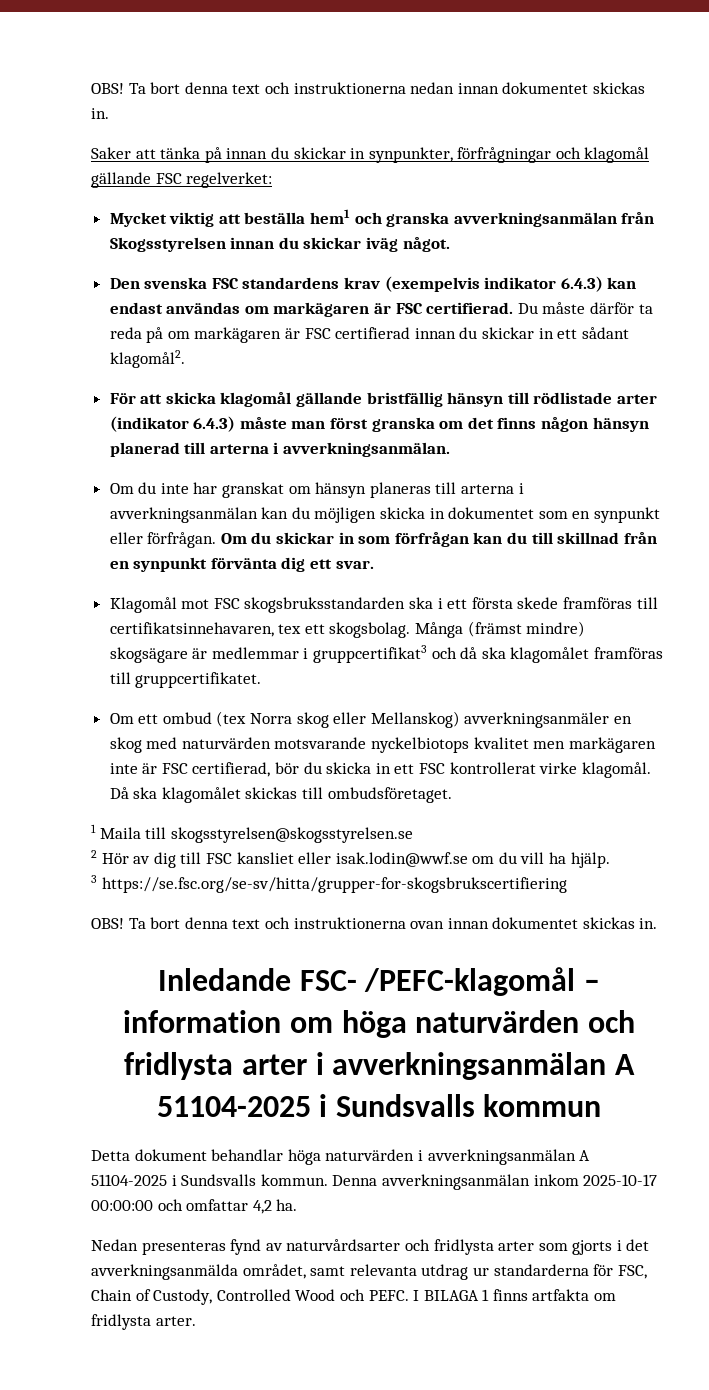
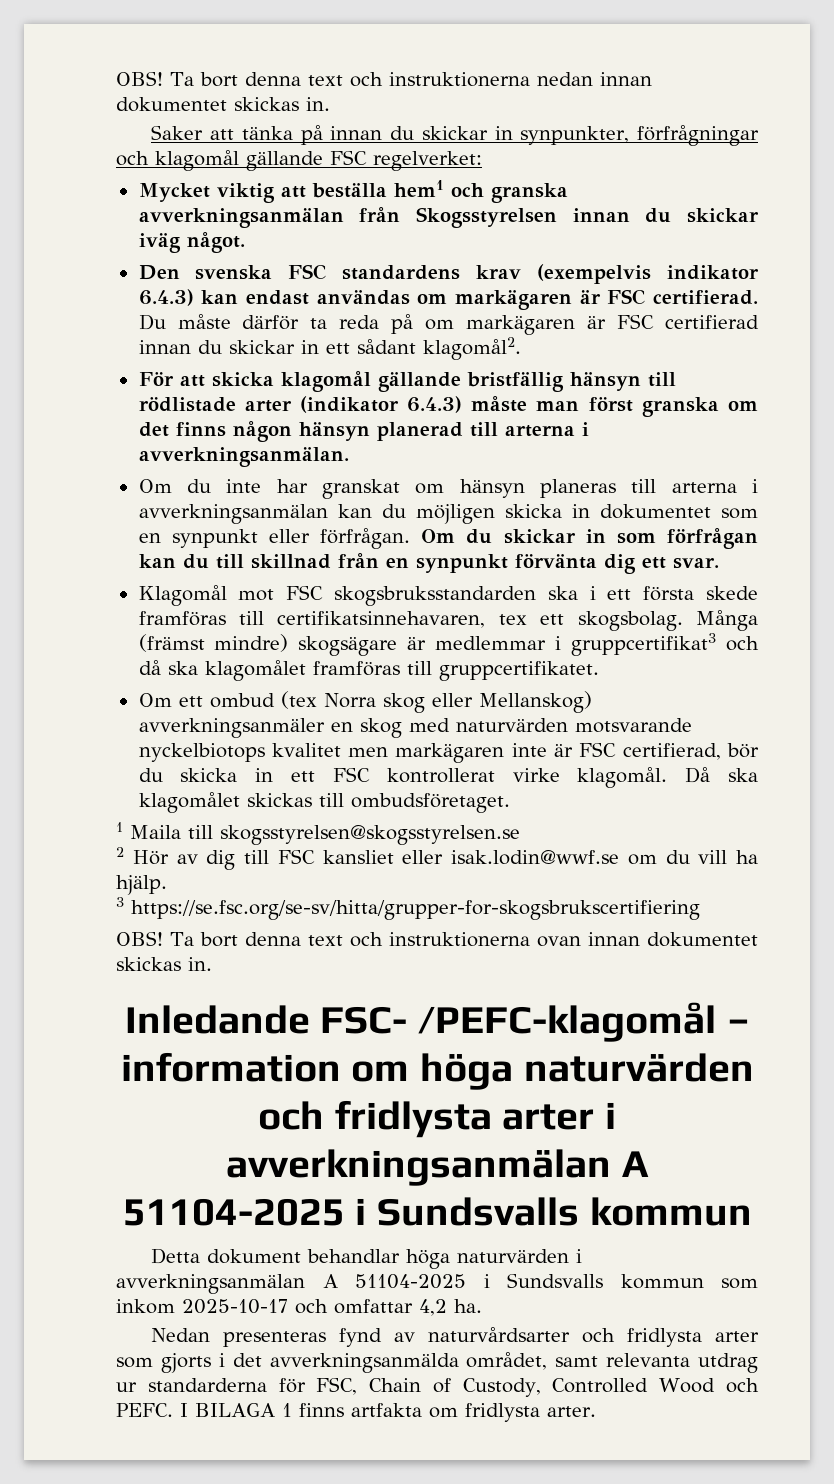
[260,1174,530,1190] kommun. Denna avverkningsanmälan -> [620,1274,758,1289] kommun som
[91,1200,153,1211] 00:00:00 -> (288, 1306) none

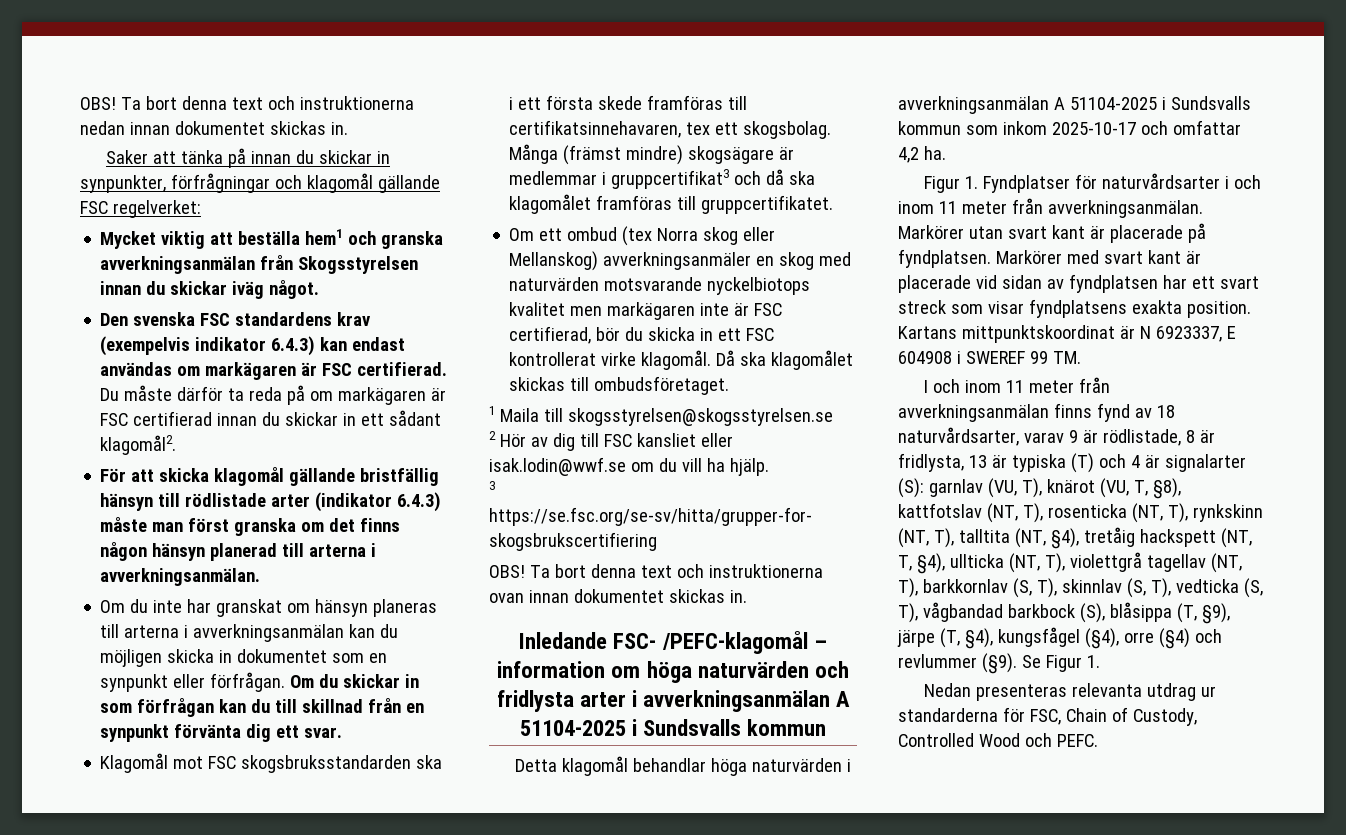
[207,1249,302,1264] dokument -> [562,756,629,776] klagomål
[151,1327,759,1347] [116,1352,599,1373] Nedan presenteras fynd av naturvårdsarter och fridlysta arter som gjorts i det avverkningsanmälda området, samt -> [924,173,1262,193] [898,198,1203,218] [898,223,1206,243] [898,249,1201,268] [898,274,1259,293] [898,299,1251,318] [898,325,1236,343] [898,351,1081,364] [924,377,1111,393] [898,403,1175,422] [898,427,1215,446] [898,453,1246,473] [898,478,1181,499] [898,503,1263,523] [898,527,1252,549] [898,552,1242,574] [898,578,1263,598] [898,602,1230,624] [897,627,1222,649] [898,653,1100,674] [924,683,1068,701] Figur 1. Fyndplatser för naturvårdsarter i och inom 11 meter från avverkningsanmälan. Markörer utan svart kant är placerade på fyndplatsen. Markörer med svart kant är placerade vid sidan av fyndplatsen har ett svart streck som visar fyndplatsens exakta position. Kartans mittpunktskoordinat är N 6923337, E 604908 i SWEREF 99 TM. // I och inom 11 meter från avverkningsanmälan finns fynd av 18 naturvårdsarter, varav 9 är rödlistade, 8 är fridlysta, 13 är typiska (T) och 4 är signalarter (S): garnlav (VU, T), knärot (VU, T, §8), kattfotslav (NT, T), rosenticka (NT, T), rynkskinn (NT, T), talltita (NT, §4), tretåig hackspett (NT, T, §4), ullticka (NT, T), violettgrå tagellav (NT, T), barkkornlav (S, T), skinnlav (S, T), vedticka (S, T), vågbandad barkbock (S), blåsippa (T, §9), järpe (T, §4), kungsfågel (§4), orre (§4) och revlummer (§9). Se Figur 1. // Nedan presenteras
[180,1403,596,1422] I BILAGA 1 finns artfakta om fridlysta arter. -> (1098, 740) none

